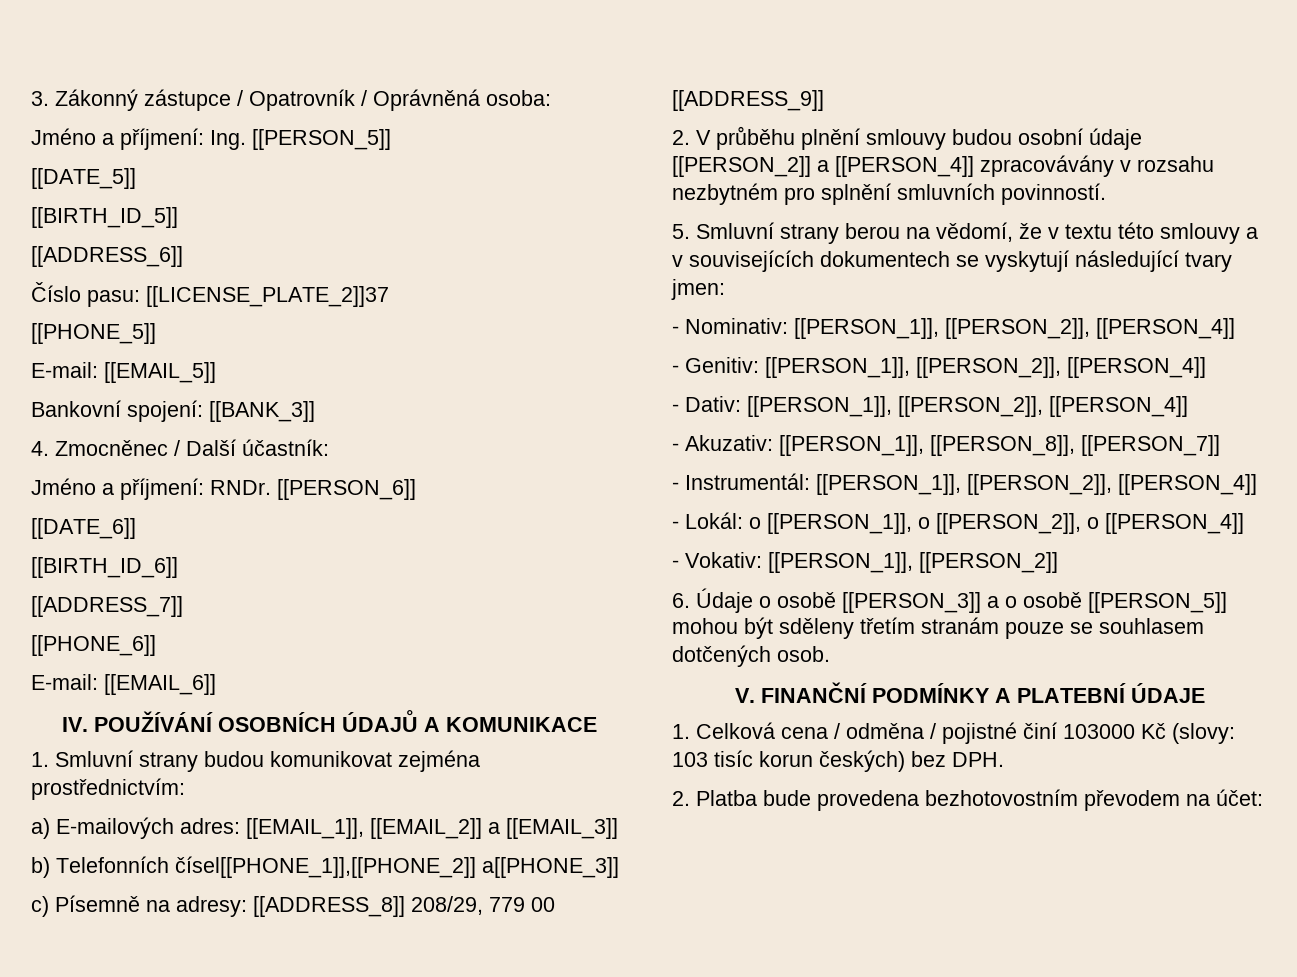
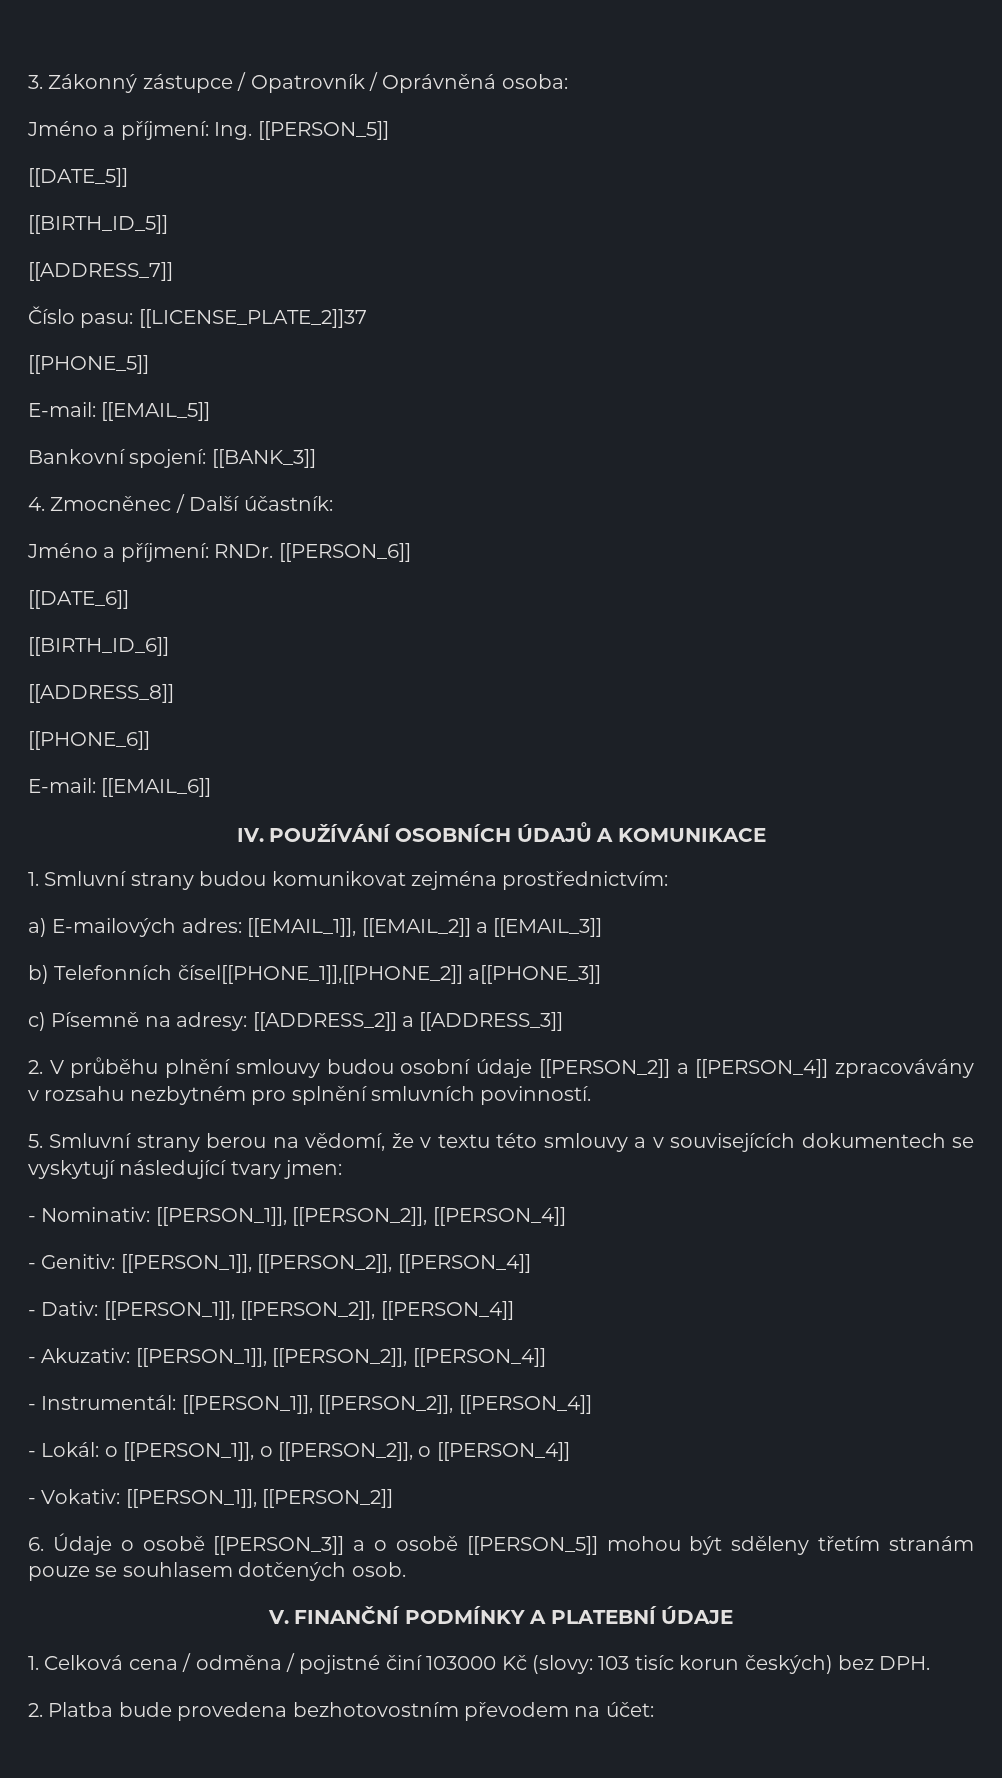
[31,246,183,267] [[ADDRESS_6]] -> [28,262,173,281] [[ADDRESS_7]]
[31,596,183,617] [[ADDRESS_7]] -> [28,684,174,703] [[ADDRESS_8]]
[253,896,555,917] [672,90,824,111] [[ADDRESS_8]] 208/29, 779 00 [[ADDRESS_9]] -> [252,1012,564,1031] [[ADDRESS_2]] a [[ADDRESS_3]]
[930,435,1220,456] [[PERSON_8]], [[PERSON_7]] -> [272,1348,546,1367] [[PERSON_2]], [[PERSON_4]]

